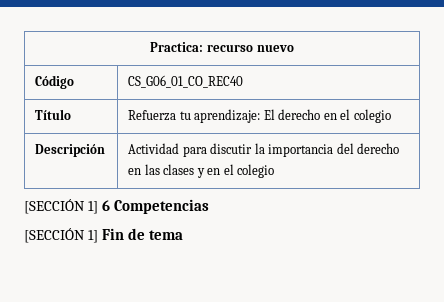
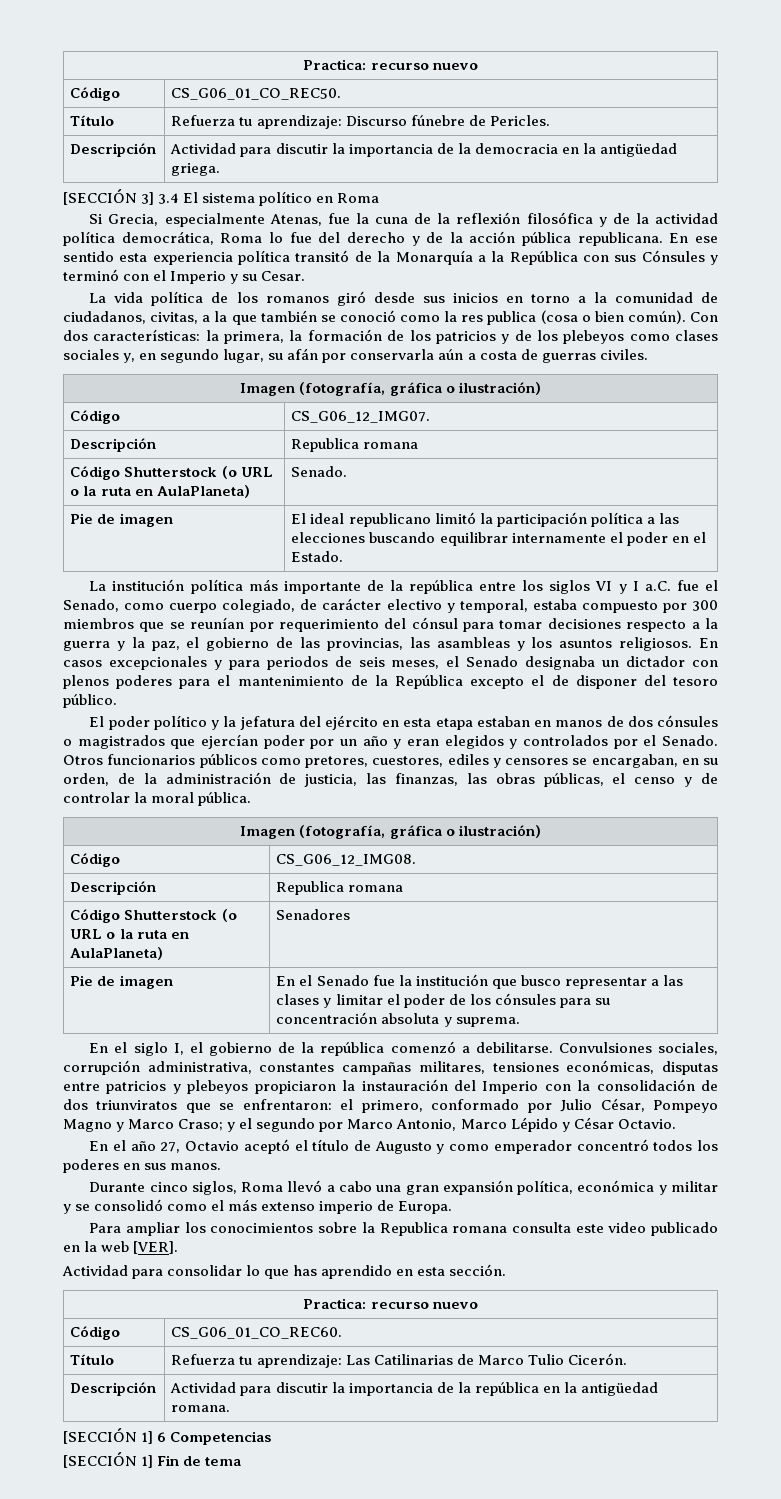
[150,42,294,52] [35,75,75,89] [128,75,244,88] [35,109,72,120] [128,109,391,123] [35,144,106,157] [128,143,400,157] [128,164,275,178] Practica: recurso nuevo // Código | CS_G06_01_CO_REC40 // Título | Refuerza tu aprendizaje: El derecho en el colegio // Descripción | Actividad para discutir la importancia del derecho en las clases y en el colegio -> [303,59,478,70] [70,87,121,101] [171,88,342,100] [70,115,115,126] [171,115,550,129] [70,143,157,157] [170,143,677,157] [171,163,221,176] [63,189,380,206] [89,212,718,227] [63,231,718,246] [63,250,719,265] [63,269,306,284] [89,291,719,306] [63,310,718,325] [63,329,719,344] [63,348,648,363] [240,382,541,396] [70,410,121,424] [291,411,431,423] [70,438,157,452] [291,438,419,452] [70,466,273,480] [70,485,250,498] [291,466,348,477] [70,513,173,527] [291,512,679,527] [291,532,706,546] [291,551,344,562] [89,579,718,594] [63,598,719,613] [63,617,718,632] [63,637,719,651] [63,656,718,670] [63,675,718,689] [63,694,117,708] [89,715,718,730] [63,734,718,749] [63,754,718,768] [63,772,718,787] [63,792,252,806] [240,825,541,839] [70,853,121,867] [276,854,417,866] [70,881,157,895] [276,881,404,895] [70,909,237,923] [70,929,189,939] [70,947,164,960] [276,909,351,920] [70,975,173,989] [276,974,683,989] [276,993,610,1008] [276,1012,520,1027] [89,1041,718,1056] [63,1060,718,1075] [63,1079,718,1094] [63,1098,718,1113] [63,1117,676,1132] [89,1139,718,1154] [63,1159,222,1173] [89,1180,719,1195] [63,1199,453,1214] [89,1222,718,1236] [63,1241,179,1254] [62,1264,507,1279] [303,1298,478,1309] [70,1326,121,1340] [171,1327,343,1339] [70,1354,115,1365] [171,1353,627,1368] [70,1382,157,1396] [170,1382,658,1396] [171,1405,231,1412] Practica: recurso nuevo // Código | CS_G06_01_CO_REC50. // Título | Refuerza tu aprendizaje: Discurso fúnebre de Pericles. // Descripción | Actividad para discutir la importancia de la democracia en la antigüedad griega. // [SECCIÓN 3] 3.4 El sistema político en Roma // Si Grecia, especialmente Atenas, fue la cuna de la reflexión filosófica y de la actividad política democrática, Roma lo fue del derecho y de la acción pública republicana. En ese sentido esta experiencia política transitó de la Monarquía a la República con sus Cónsules y terminó con el Imperio y su Cesar. // La vida política de los romanos giró desde sus inicios en torno a la comunidad de ciudadanos, civitas, a la que también se conoció como la res publica (cosa o bien común). Con dos características: la primera, la formación de los patricios y de los plebeyos como clases sociales y, en segundo lugar, su afán por conservarla aún a costa de guerras civiles. // Imagen (fotografía, gráfica o ilustración) // Código | CS_G06_12_IMG07. // Descripción | Republica romana // Código Shutterstock (o URL o la ruta en AulaPlaneta) | Senado. // Pie de imagen | El ideal republicano limitó la participación política a las elecciones buscando equilibrar internamente el poder en el Estado. // La institución política más importante de la república entre los siglos VI y I a.C. fue el Senado, como cuerpo colegiado, de carácter electivo y temporal, estaba compuesto por 300 miembros que se reunían por requerimiento del cónsul para tomar decisiones respecto a la guerra y la paz, el gobierno de las provincias, las asambleas y los asuntos religiosos. En casos excepcionales y para periodos de seis meses, el Senado designaba un dictador con plenos poderes para el mantenimiento de la República excepto el de disponer del tesoro público. // El poder político y la jefatura del ejército en esta etapa estaban en manos de dos cónsules o magistrados que ejercían poder por un año y eran elegidos y controlados por el Senado. Otros funcionarios públicos como pretores, cuestores, ediles y censores se encargaban, en su orden, de la administración de justicia, las finanzas, las obras públicas, el censo y de controlar la moral pública. // Imagen (fotografía, gráfica o ilustración) // Código | CS_G06_12_IMG08. // Descripción | Republica romana // Código Shutterstock (o URL o la ruta en AulaPlaneta) | Senadores // Pie de imagen | En el Senado fue la institución que busco representar a las clases y limitar el poder de los cónsules para su concentración absoluta y suprema. // En el siglo I, el gobierno de la república comenzó a debilitarse. Convulsiones sociales, corrupción administrativa, constantes campañas militares, tensiones económicas, disputas entre patricios y plebeyos propiciaron la instauración del Imperio con la consolidación de dos triunviratos que se enfrentaron: el primero, conformado por Julio César, Pompeyo Magno y Marco Craso; y el segundo por Marco Antonio, Marco Lépido y César Octavio. // En el año 27, Octavio aceptó el título de Augusto y como emperador concentró todos los poderes en sus manos. // Durante cinco siglos, Roma llevó a cabo una gran expansión política, económica y militar y se consolidó como el más extenso imperio de Europa. // Para ampliar los conocimientos sobre la Republica romana consulta este video publicado en la web [VER]. // Actividad para consolidar lo que has aprendido en esta sección. // Practica: recurso nuevo // Código | CS_G06_01_CO_REC60. // Título | Refuerza tu aprendizaje: Las Catilinarias de Marco Tulio Cicerón. // Descripción | Actividad para discutir la importancia de la república en la antigüedad romana.

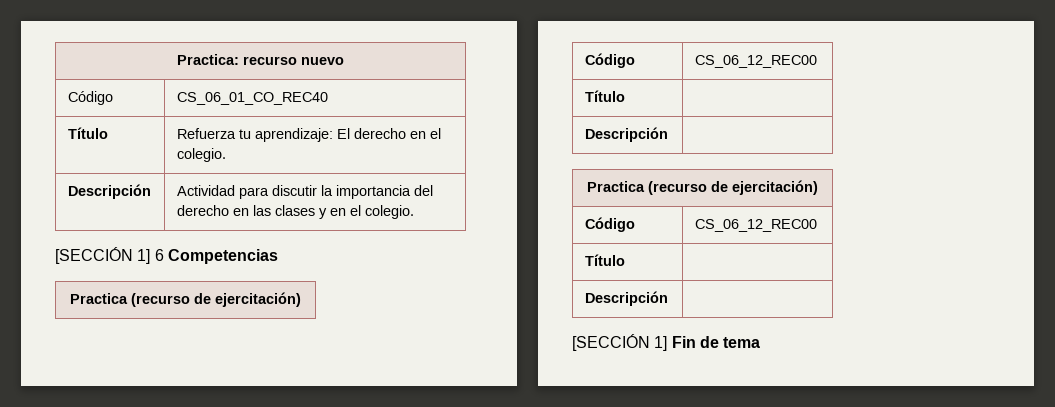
[303,59,478,70] [70,87,121,101] [171,88,342,100] [70,115,115,126] [171,115,550,129] [70,143,157,157] [170,143,677,157] [171,163,221,176] [63,189,380,206] [89,212,718,227] [63,231,718,246] [63,250,719,265] [63,269,306,284] [89,291,719,306] [63,310,718,325] [63,329,719,344] [63,348,648,363] [240,382,541,396] [70,410,121,424] [291,411,431,423] [70,438,157,452] [291,438,419,452] [70,466,273,480] [70,485,250,498] [291,466,348,477] [70,513,173,527] [291,512,679,527] [291,532,706,546] [291,551,344,562] [89,579,718,594] [63,598,719,613] [63,617,718,632] [63,637,719,651] [63,656,718,670] [63,675,718,689] [63,694,117,708] [89,715,718,730] [63,734,718,749] [63,754,718,768] [63,772,718,787] [63,792,252,806] [240,825,541,839] [70,853,121,867] [276,854,417,866] [70,881,157,895] [276,881,404,895] [70,909,237,923] [70,929,189,939] [70,947,164,960] [276,909,351,920] [70,975,173,989] [276,974,683,989] [276,993,610,1008] [276,1012,520,1027] [89,1041,718,1056] [63,1060,718,1075] [63,1079,718,1094] [63,1098,718,1113] [63,1117,676,1132] [89,1139,718,1154] [63,1159,222,1173] [89,1180,719,1195] [63,1199,453,1214] [89,1222,718,1236] [63,1241,179,1254] [62,1264,507,1279] [303,1298,478,1309] [70,1326,121,1340] [171,1327,343,1339] [70,1354,115,1365] [171,1353,627,1368] [70,1382,157,1396] [170,1382,658,1396] [171,1405,231,1412] [63,1428,272,1445] Practica: recurso nuevo // Código | CS_G06_01_CO_REC50. // Título | Refuerza tu aprendizaje: Discurso fúnebre de Pericles. // Descripción | Actividad para discutir la importancia de la democracia en la antigüedad griega. // [SECCIÓN 3] 3.4 El sistema político en Roma // Si Grecia, especialmente Atenas, fue la cuna de la reflexión filosófica y de la actividad política democrática, Roma lo fue del derecho y de la acción pública republicana. En ese sentido esta experiencia política transitó de la Monarquía a la República con sus Cónsules y terminó con el Imperio y su Cesar. // La vida política de los romanos giró desde sus inicios en torno a la comunidad de ciudadanos, civitas, a la que también se conoció como la res publica (cosa o bien común). Con dos características: la primera, la formación de los patricios y de los plebeyos como clases sociales y, en segundo lugar, su afán por conservarla aún a costa de guerras civiles. // Imagen (fotografía, gráfica o ilustración) // Código | CS_G06_12_IMG07. // Descripción | Republica romana // Código Shutterstock (o URL o la ruta en AulaPlaneta) | Senado. // Pie de imagen | El ideal republicano limitó la participación política a las elecciones buscando equilibrar internamente el poder en el Estado. // La institución política más importante de la república entre los siglos VI y I a.C. fue el Senado, como cuerpo colegiado, de carácter electivo y temporal, estaba compuesto por 300 miembros que se reunían por requerimiento del cónsul para tomar decisiones respecto a la guerra y la paz, el gobierno de las provincias, las asambleas y los asuntos religiosos. En casos excepcionales y para periodos de seis meses, el Senado designaba un dictador con plenos poderes para el mantenimiento de la República excepto el de disponer del tesoro público. // El poder político y la jefatura del ejército en esta etapa estaban en manos de dos cónsules o magistrados que ejercían poder por un año y eran elegidos y controlados por el Senado. Otros funcionarios públicos como pretores, cuestores, ediles y censores se encargaban, en su orden, de la administración de justicia, las finanzas, las obras públicas, el censo y de controlar la moral pública. // Imagen (fotografía, gráfica o ilustración) // Código | CS_G06_12_IMG08. // Descripción | Republica romana // Código Shutterstock (o URL o la ruta en AulaPlaneta) | Senadores // Pie de imagen | En el Senado fue la institución que busco representar a las clases y limitar el poder de los cónsules para su concentración absoluta y suprema. // En el siglo I, el gobierno de la república comenzó a debilitarse. Convulsiones sociales, corrupción administrativa, constantes campañas militares, tensiones económicas, disputas entre patricios y plebeyos propiciaron la instauración del Imperio con la consolidación de dos triunviratos que se enfrentaron: el primero, conformado por Julio César, Pompeyo Magno y Marco Craso; y el segundo por Marco Antonio, Marco Lépido y César Octavio. // En el año 27, Octavio aceptó el título de Augusto y como emperador concentró todos los poderes en sus manos. // Durante cinco siglos, Roma llevó a cabo una gran expansión política, económica y militar y se consolidó como el más extenso imperio de Europa. // Para ampliar los conocimientos sobre la Republica romana consulta este video publicado en la web [VER]. // Actividad para consolidar lo que has aprendido en esta sección. // Practica: recurso nuevo // Código | CS_G06_01_CO_REC60. // Título | Refuerza tu aprendizaje: Las Catilinarias de Marco Tulio Cicerón. // Descripción | Actividad para discutir la importancia de la república en la antigüedad romana. // [SECCIÓN 1] 6 Competencias -> [177,54,344,65] [67,91,113,105] [176,92,328,105] [67,127,108,139] [176,128,441,142] [176,148,226,162] [67,184,151,199] [176,185,433,199] [176,205,414,219] [55,247,278,264] [70,292,301,307] [584,53,635,68] [694,55,817,68] [584,90,625,102] [584,127,668,142] [587,180,818,195] [584,217,635,232] [694,219,817,232] [584,254,625,266] [584,291,668,306] Practica: recurso nuevo // Código | CS_06_01_CO_REC40 // Título | Refuerza tu aprendizaje: El derecho en el colegio. // Descripción | Actividad para discutir la importancia del derecho en las clases y en el colegio. // [SECCIÓN 1] 6 Competencias // Practica (recurso de ejercitación) // Código | CS_06_12_REC00 // Título | // Descripción | // Practica (recurso de ejercitación) // Código | CS_06_12_REC00 // Título | // Descripción |

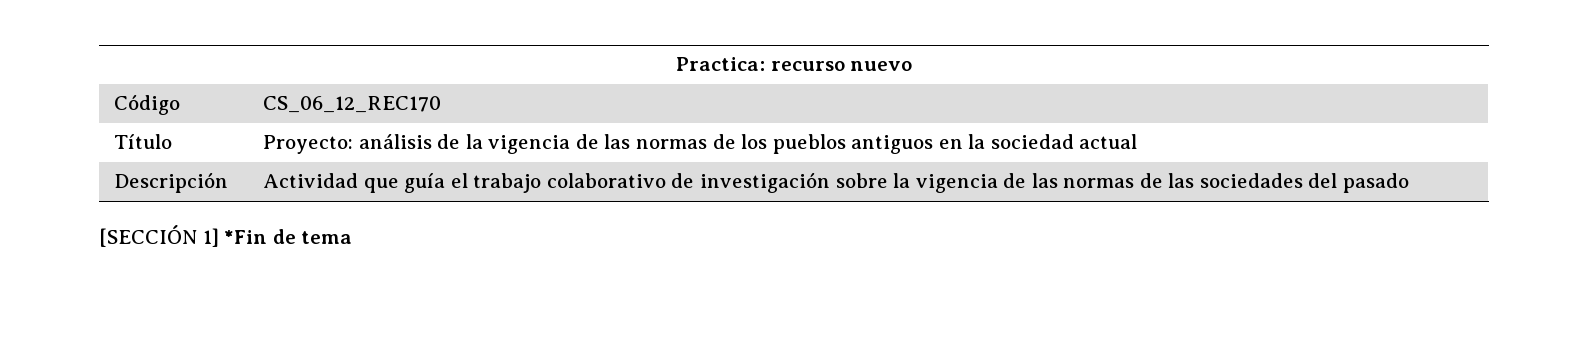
[176,92,328,105] [67,127,108,139] [176,128,441,142] [176,148,226,162] [67,184,151,199] [176,185,433,199] [176,205,414,219] [55,247,278,264] [70,292,301,307] [584,53,635,68] [694,55,817,68] [584,90,625,102] [584,127,668,142] [587,180,818,195] [584,217,635,232] [694,219,817,232] [584,254,625,266] [584,291,668,306] [572,334,696,351] CS_06_01_CO_REC40 // Título | Refuerza tu aprendizaje: El derecho en el colegio. // Descripción | Actividad para discutir la importancia del derecho en las clases y en el colegio. // [SECCIÓN 1] 6 Competencias // Practica (recurso de ejercitación) // Código | CS_06_12_REC00 // Título | // Descripción | // Practica (recurso de ejercitación) // Código | CS_06_12_REC00 // Título | // Descripción | // [SECCIÓN 1] Fin -> [263,96,442,113] [114,134,173,149] [263,134,1138,154] [114,172,229,193] [263,172,1409,193] [99,225,268,247] CS_06_12_REC170 // Título | Proyecto: análisis de la vigencia de las normas de los pueblos antiguos en la sociedad actual // Descripción | Actividad que guía el trabajo colaborativo de investigación sobre la vigencia de las normas de las sociedades del pasado // [SECCIÓN 1] *Fin

